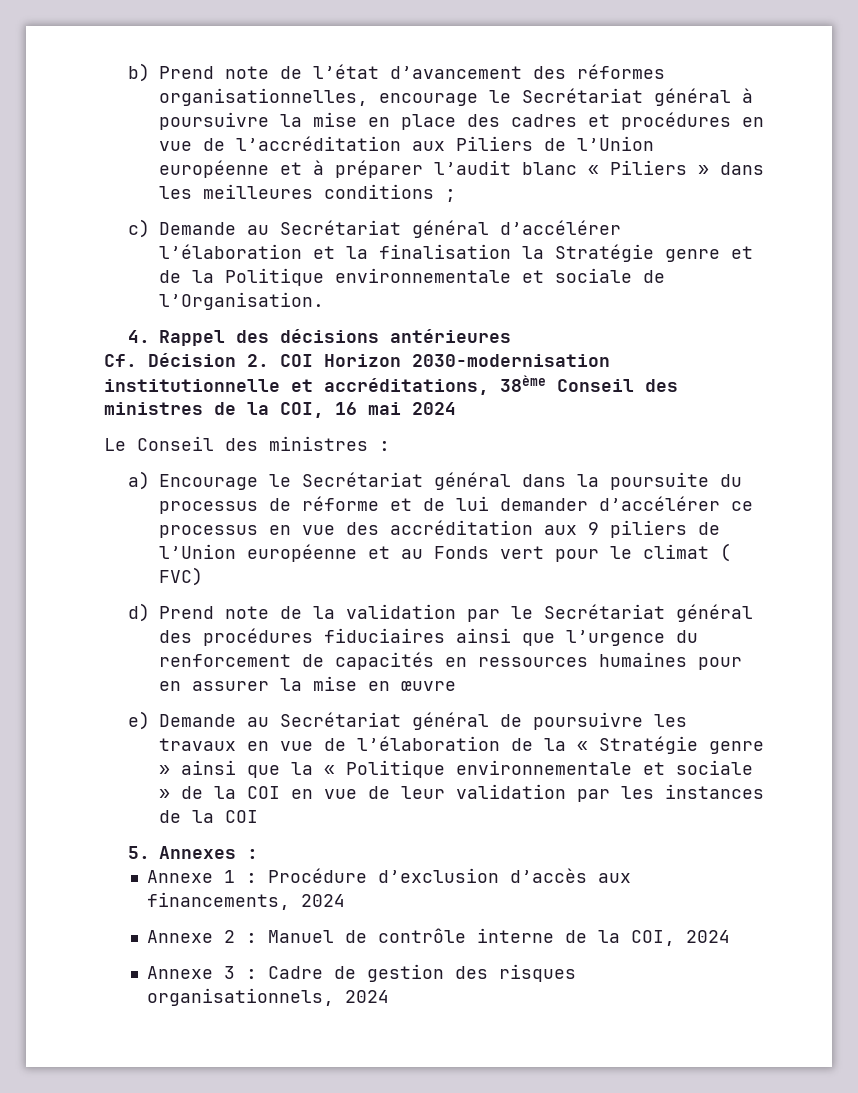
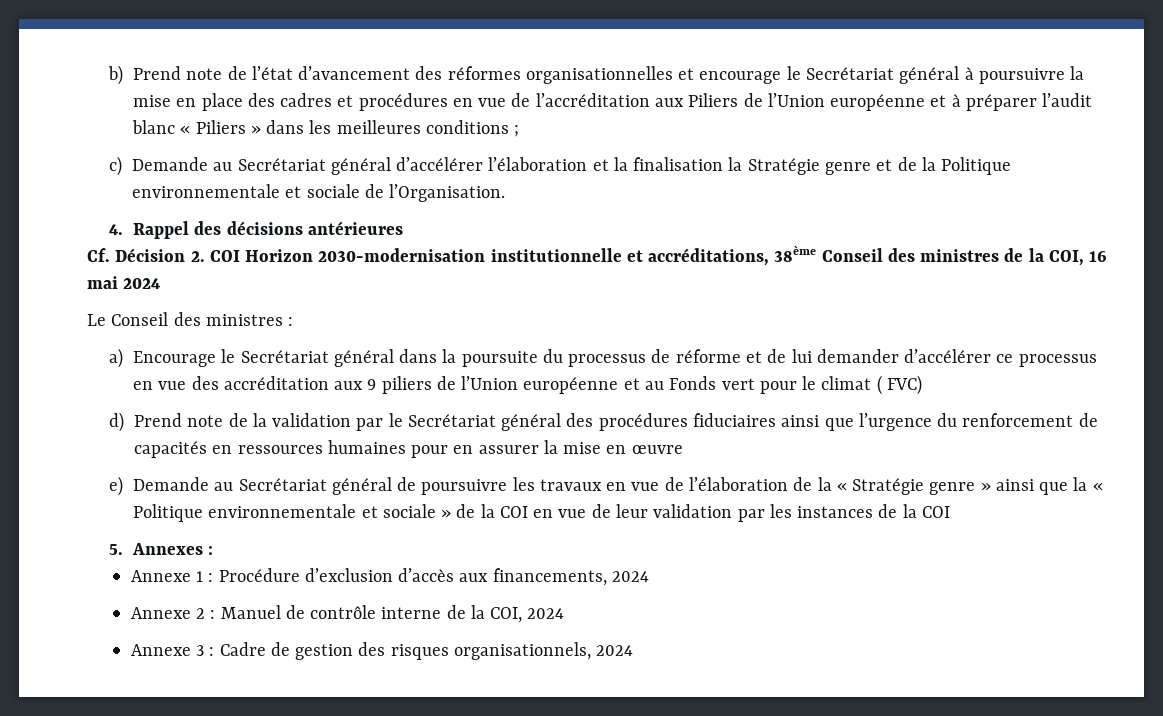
[158,88,368,106] organisationnelles, -> [525,66,695,84] organisationnelles et

